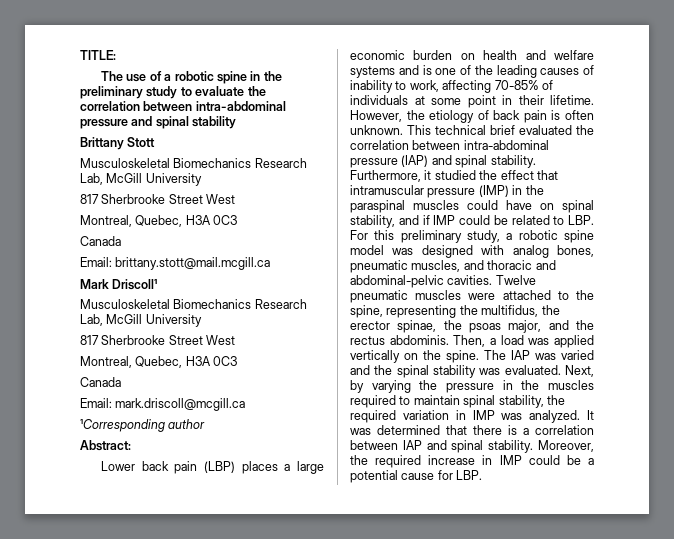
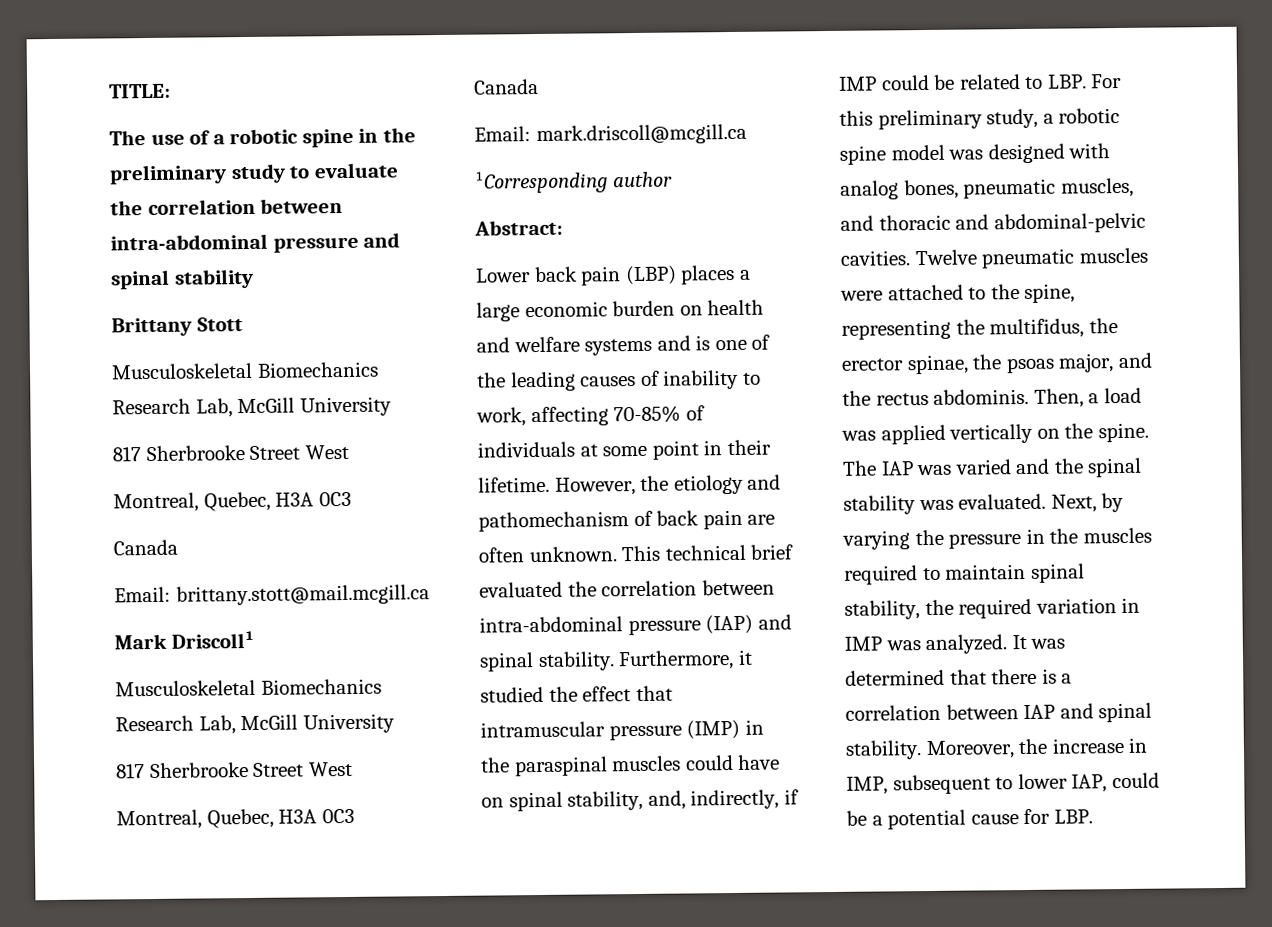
(475, 116) none -> [747,474,782,490] [478,511,629,532] and pathomechanism
[551,110,561,120] is -> [747,514,776,525] are
[398,215,419,225] and -> [647,789,780,810] and, indirectly,
[375,455,422,468] required -> (1049, 746) none
[499,455,522,465] IMP -> [846,773,1108,795] IMP, subsequent to lower IAP,

